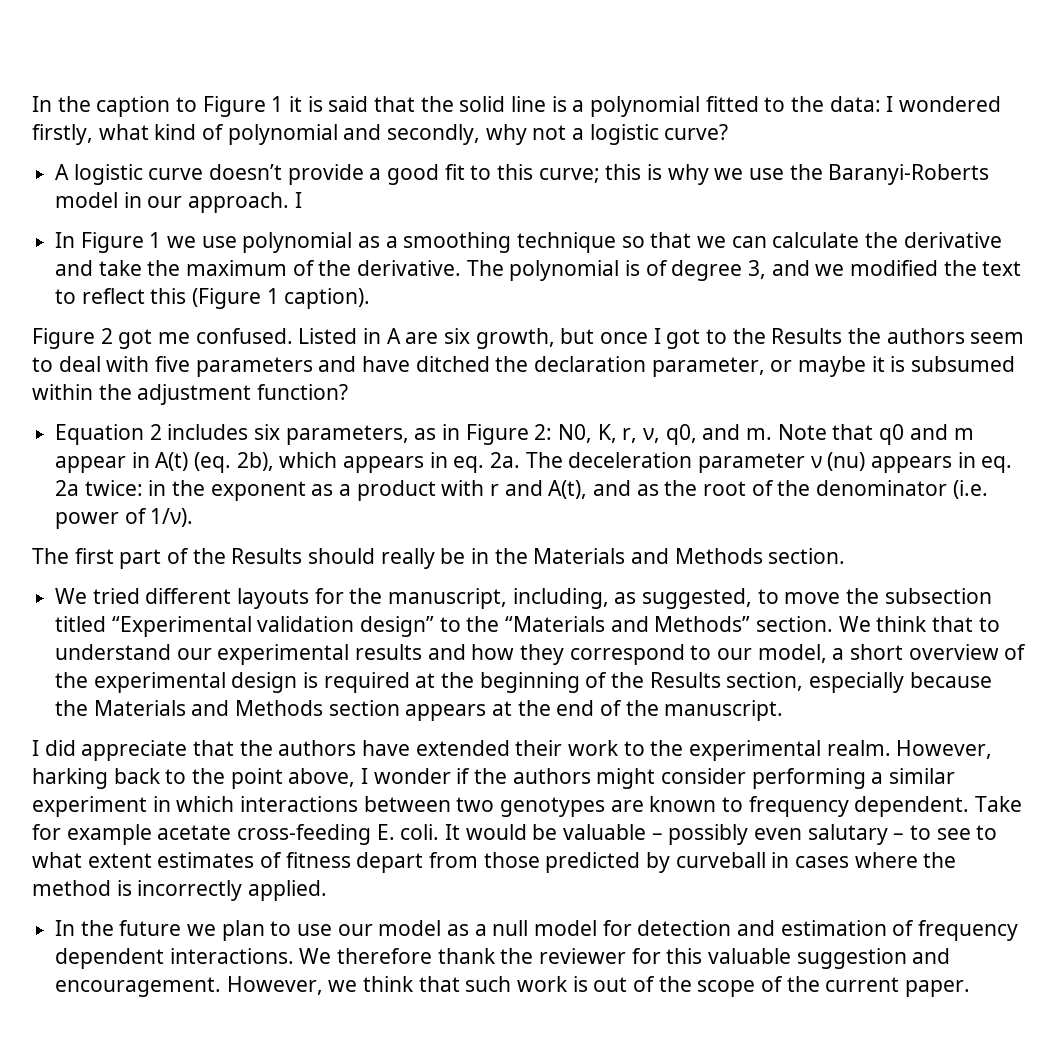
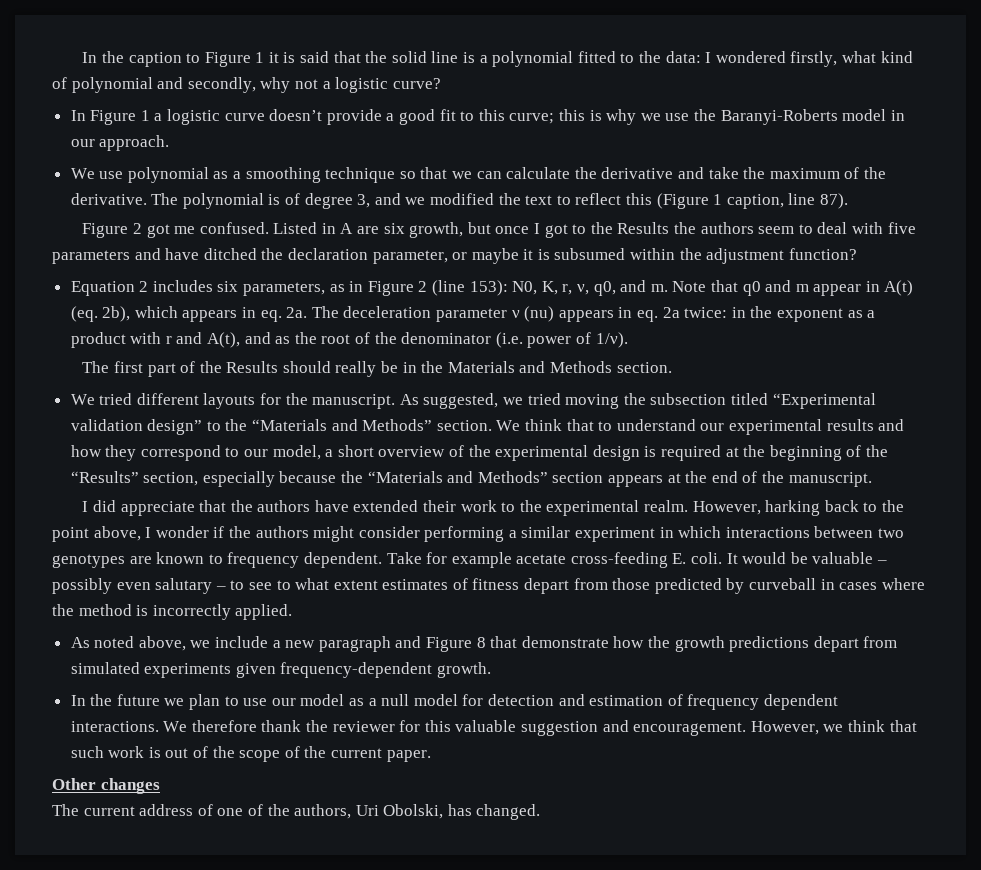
[55,164,70,180] A -> [70,110,163,125] In Figure 1 a
[294,192,302,208] [55,232,197,253] I // In Figure 1 we -> [70,168,95,179] // We
[284,288,371,309] caption). -> [726,193,848,209] caption, line 87).
[534,424,553,440] 2: -> [418,280,508,296] 2 (line 153):
[388,588,841,609] manuscript, including, as suggested, to move -> [312,393,620,409] manuscript. As suggested, we tried moving
[649,672,721,688] Results -> [70,471,139,483] “Results”
[93,700,324,716] Materials and Methods -> [367,471,548,483] “Materials and Methods”
(328, 890) none -> [70,636,898,652] [70,662,492,678] // As noted above, we include a new paragraph and Figure 8 that demonstrate how the growth predictions depart from simulated experiments given frequency-dependent growth.
(971, 988) none -> [52,778,160,794] [52,804,541,820] // Other changes // The current address of one of the authors, Uri Obolski, has changed.

